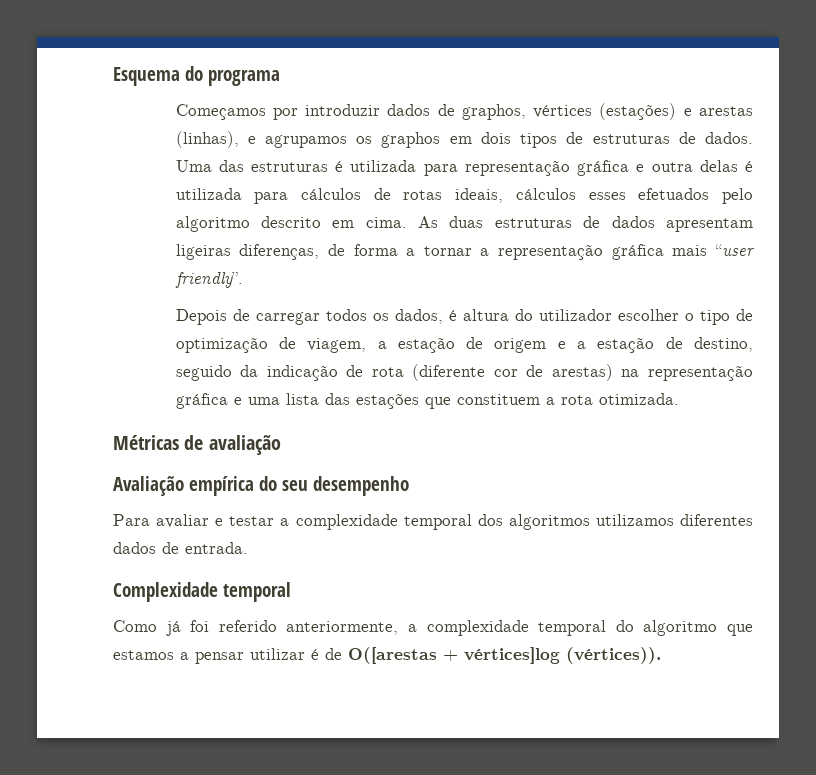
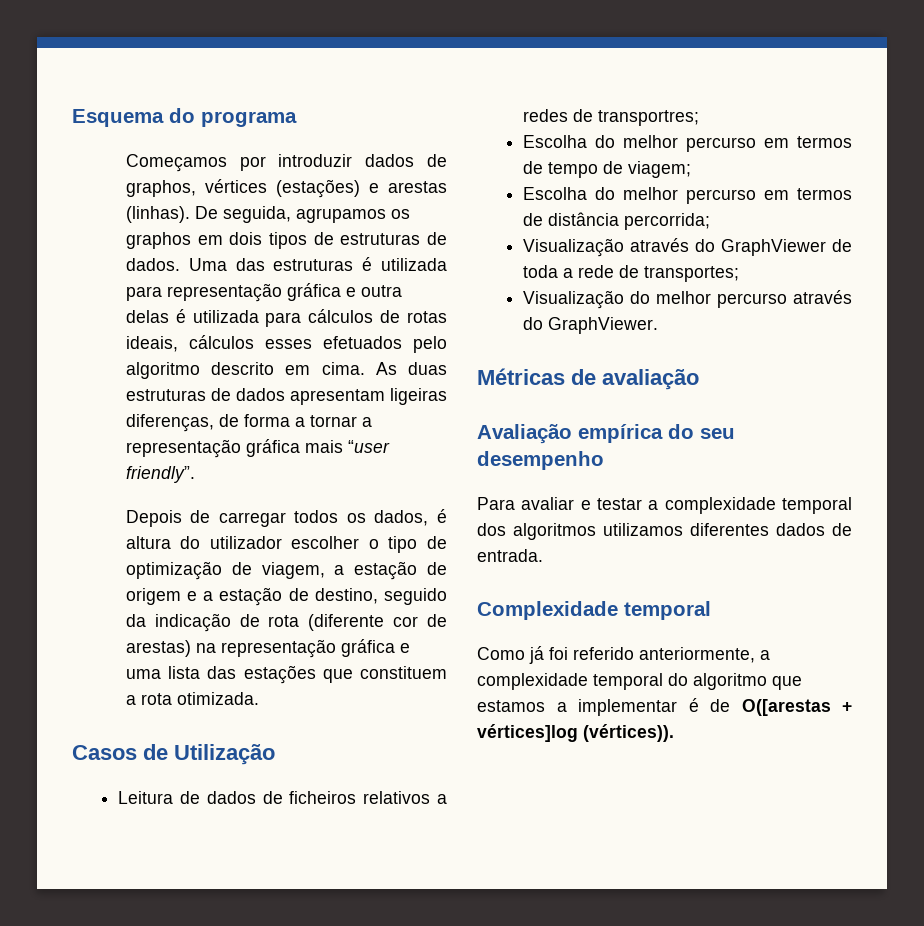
[175,131,256,148] (linhas), e -> [125,206,291,223] (linhas). De seguida,
(679, 399) none -> [72,744,275,765] [118,791,447,804] [523,109,700,126] [523,135,852,152] [523,161,692,178] [523,187,852,204] [523,212,711,230] [523,238,852,257] [523,265,740,282] [523,290,852,309] [523,317,659,334] // Casos de Utilização // Leitura de dados de ficheiros relativos a redes de transportres; // Escolha do melhor percurso em termos de tempo de viagem; // Escolha do melhor percurso em termos de distância percorrida; // Visualização através do GraphViewer de toda a rede de transportes; // Visualização do melhor percurso através do GraphViewer.
[195,648,305,664] pensar utilizar -> [578,699,677,716] implementar

